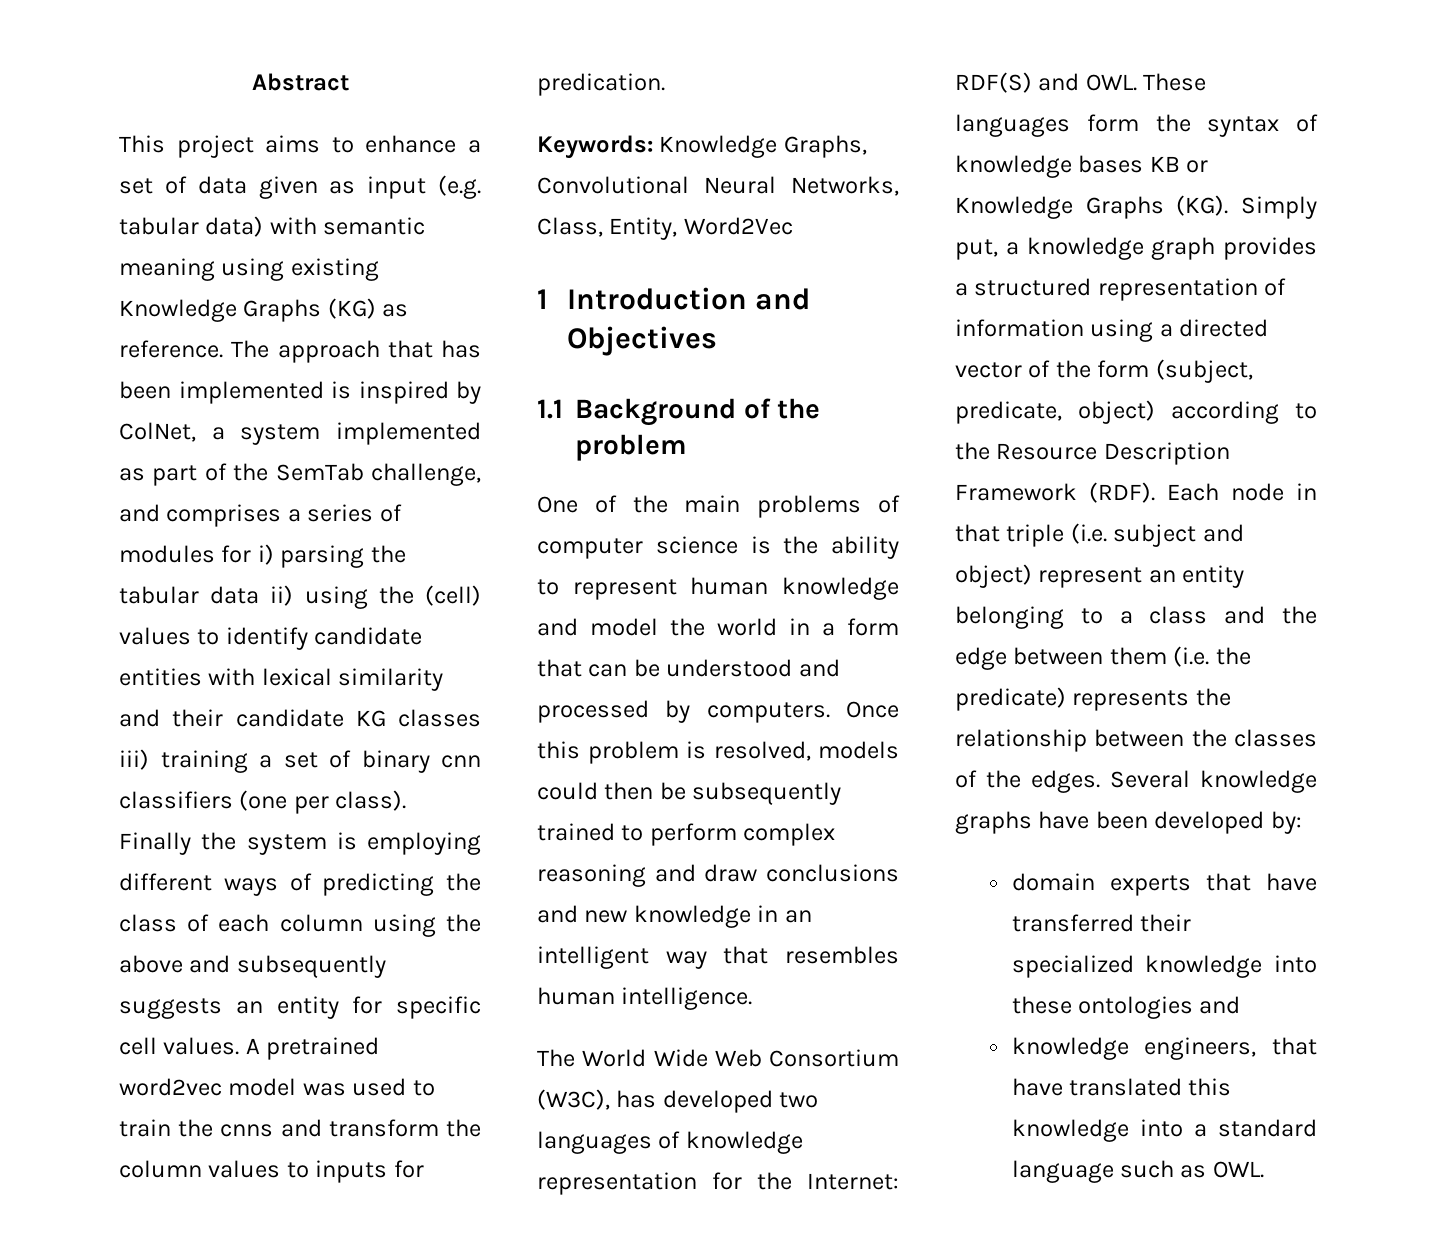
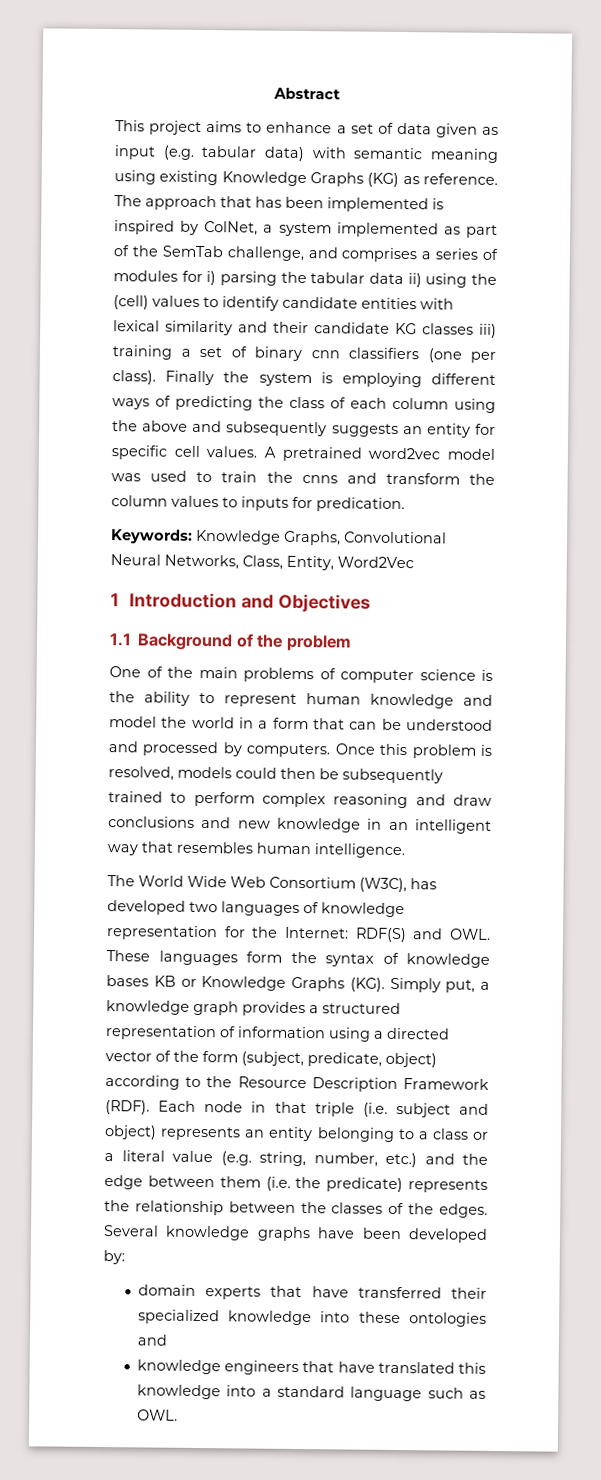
[1038,567,1143,588] represent -> [160,1126,242,1141] represents
(1208, 615) none -> [472,1131,489,1140] [104,1150,417,1168] or a literal value (e.g. string, number, etc.)
[1144,1037,1257,1060] engineers, -> [224,1360,300,1376] engineers

